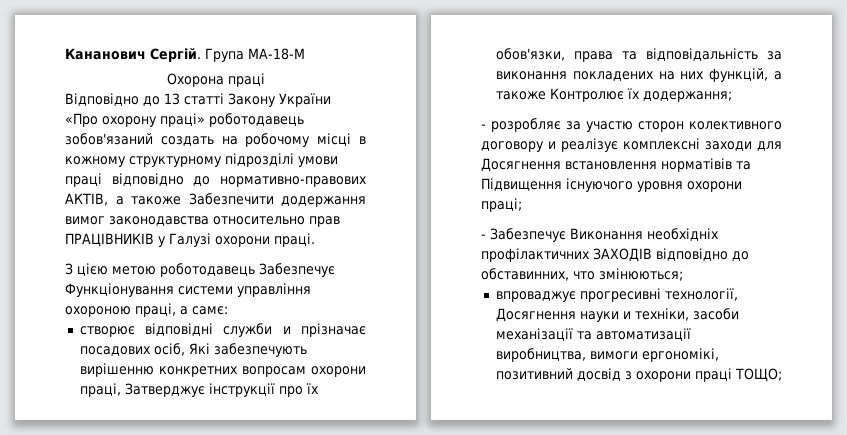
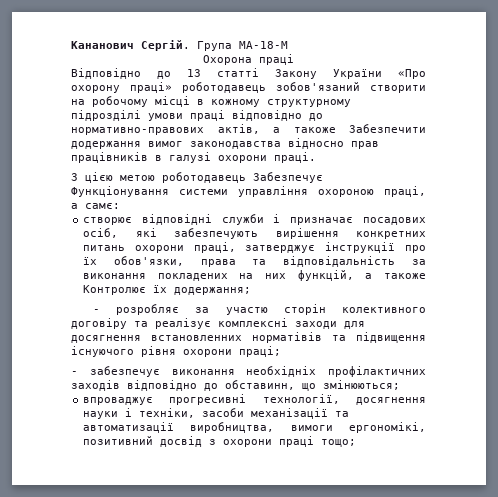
[160,136,214,146] создать -> [370,85,426,93] створити
[65,193,108,206] АКТІВ, -> [217,124,260,134] актів,
[213,216,340,227] [65,233,211,247] относительно прав ПРАЦІВНИКІВ у Галузі -> [288,138,379,149] [71,152,211,163] відносно прав працівників в галузі
[282,323,366,337] [79,343,307,357] [79,363,306,377] и прізначає посадових осіб, Які забезпечують вирішенню конкретних вопросам -> [273,214,426,225] [83,228,426,239] [83,245,126,251] і призначає посадових осіб, які забезпечують вирішення конкретних питань
[124,383,205,397] Затверджує -> [245,245,316,253] затверджує
[638,121,782,132] [481,138,782,152] [481,158,751,172] [481,178,683,192] сторон колективного договору и реалізує комплексні заходи для Досягнення встановлення норматівів та Підвищення існуючого уровня -> [283,304,426,315] [71,318,365,329] [71,332,426,343] [71,346,176,357] сторін колективного договіру та реалізує комплексні заходи для досягнення встановленних норматівів та підвищення існуючого рівня
[490,228,643,242] Забезпечує Виконання -> [89,366,235,377] забезпечує виконання
[593,248,749,262] [481,268,595,281] ЗАХОДІВ відповідно до обставинних, что -> [71,380,316,391] заходів відповідно до обставинн, що
[495,308,631,322] Досягнення науки и -> [355,397,426,405] [83,408,133,419] досягнення науки і
[734,368,782,382] ТОЩО; -> [321,439,357,447] тощо;

